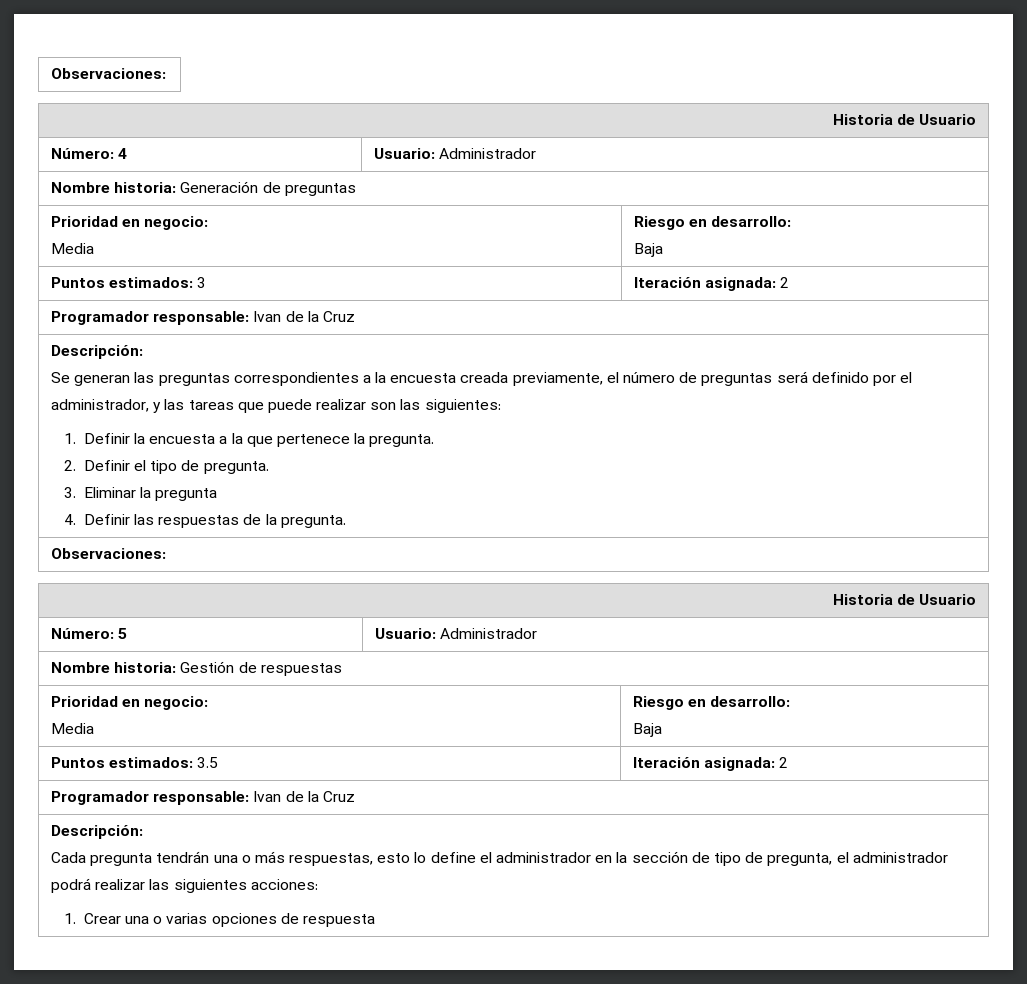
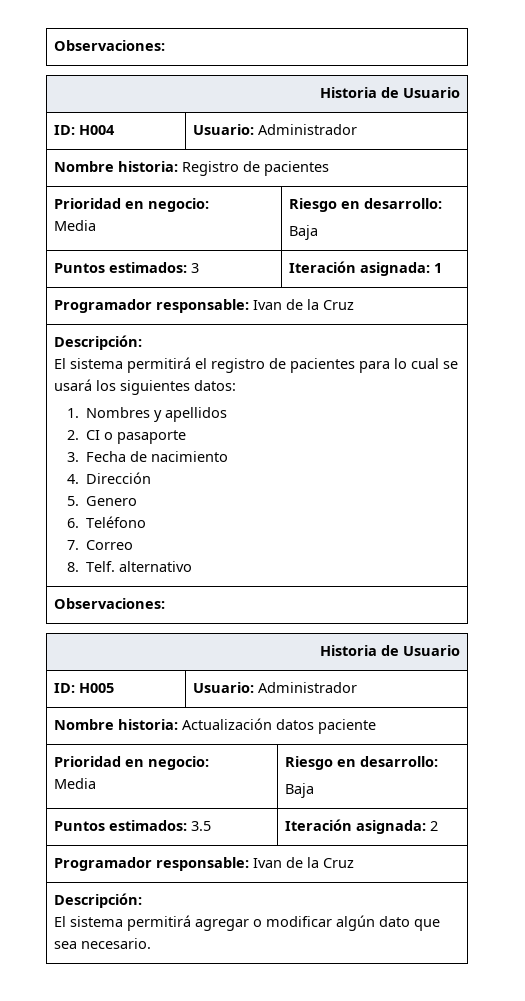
[51,68,167,79] [832,114,976,125] [51,148,128,159] [374,148,537,159] [51,181,356,196] Observaciones: // Historia de Usuario // Número: 4 | Usuario: Administrador // Nombre historia: Generación de preguntas -> [54,40,166,51] [319,87,460,98] [54,125,116,135] [193,124,358,135] [54,161,330,176] Observaciones: // Historia de Usuario // ID: H004 | Usuario: Administrador // Nombre historia: Registro de pacientes
[780,277,790,288] [51,311,355,325] [51,345,144,359] [51,371,913,386] [51,399,501,413] [64,433,435,447] [64,460,269,474] [64,487,218,501] [64,514,346,528] [51,548,167,559] [832,594,976,605] [51,628,128,639] [375,628,538,639] [51,661,342,676] 2 // Programador responsable: Ivan de la Cruz // Descripción: // Se generan las preguntas correspondientes a la encuesta creada previamente, el número de preguntas será definido por el administrador, y las tareas que puede realizar son las siguientes: // 1. Definir la encuesta a la que pertenece la pregunta. // 2. Definir el tipo de pregunta. // 3. Eliminar la pregunta // 4. Definir las respuestas de la pregunta. // Observaciones: // Historia de Usuario // Número: 5 | Usuario: Administrador // Nombre historia: Gestión de respuestas -> [434,263,443,273] [54,299,355,313] [54,335,143,350] [54,357,459,373] [54,379,237,395] [67,407,228,422] [67,430,187,444] [67,451,229,462] [67,472,152,484] [67,496,138,506] [67,516,147,528] [67,540,134,550] [67,561,193,572] [54,598,166,609] [319,645,460,656] [54,683,115,693] [193,682,358,693] [54,718,377,734] 1 // Programador responsable: Ivan de la Cruz // Descripción: // El sistema permitirá el registro de pacientes para lo cual se usará los siguientes datos: // 1. Nombres y apellidos // 2. CI o pasaporte // 3. Fecha de nacimiento // 4. Dirección // 5. Genero // 6. Teléfono // 7. Correo // 8. Telf. alternativo // Observaciones: // Historia de Usuario // ID: H005 | Usuario: Administrador // Nombre historia: Actualización datos paciente
[51,851,948,866] [51,878,318,893] [64,913,375,927] Cada pregunta tendrán una o más respuestas, esto lo define el administrador en la sección de tipo de pregunta, el administrador podrá realizar las siguientes acciones: // 1. Crear una o varias opciones de respuesta -> [54,915,441,931] [54,938,152,949] El sistema permitirá agregar o modificar algún dato que sea necesario.

